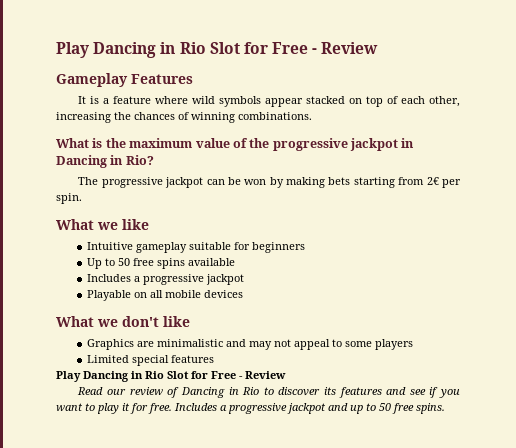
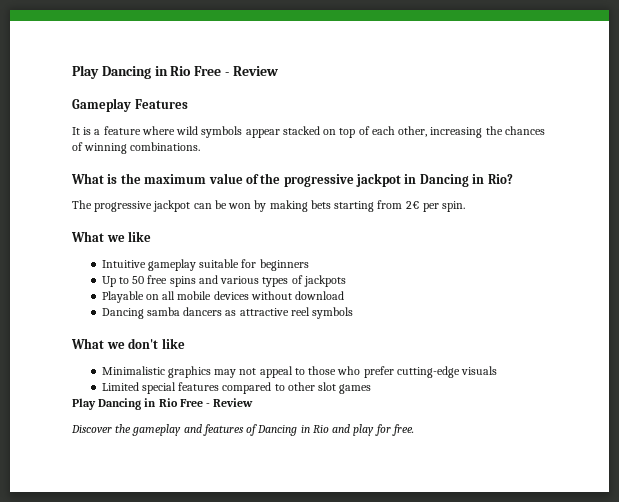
[56,42,268,58] Play Dancing in Rio Slot for -> [72,65,192,79] Play Dancing in Rio
[187,258,235,266] [86,274,244,285] available // Includes a progressive jackpot -> [198,275,346,287] and various types of jackpots
[56,316,190,327] [86,339,413,350] [86,355,214,366] [56,371,286,382] [77,387,460,398] [56,403,445,414] // What we don't like // Graphics are minimalistic and may not appeal to some players // Limited special features // Play Dancing in Rio Slot for Free - Review // Read our review of Dancing in Rio to discover its features and see if you want to play it for free. Includes a progressive jackpot and up to 50 free spins. -> [250,291,345,300] [101,307,354,319] [71,338,185,349] [101,366,498,378] [101,382,372,394] [72,398,254,410] [71,424,414,436] without download // Dancing samba dancers as attractive reel symbols // What we don't like // Minimalistic graphics may not appeal to those who prefer cutting-edge visuals // Limited special features compared to other slot games // Play Dancing in Rio Free - Review // Discover the gameplay and features of Dancing in Rio and play for free.

